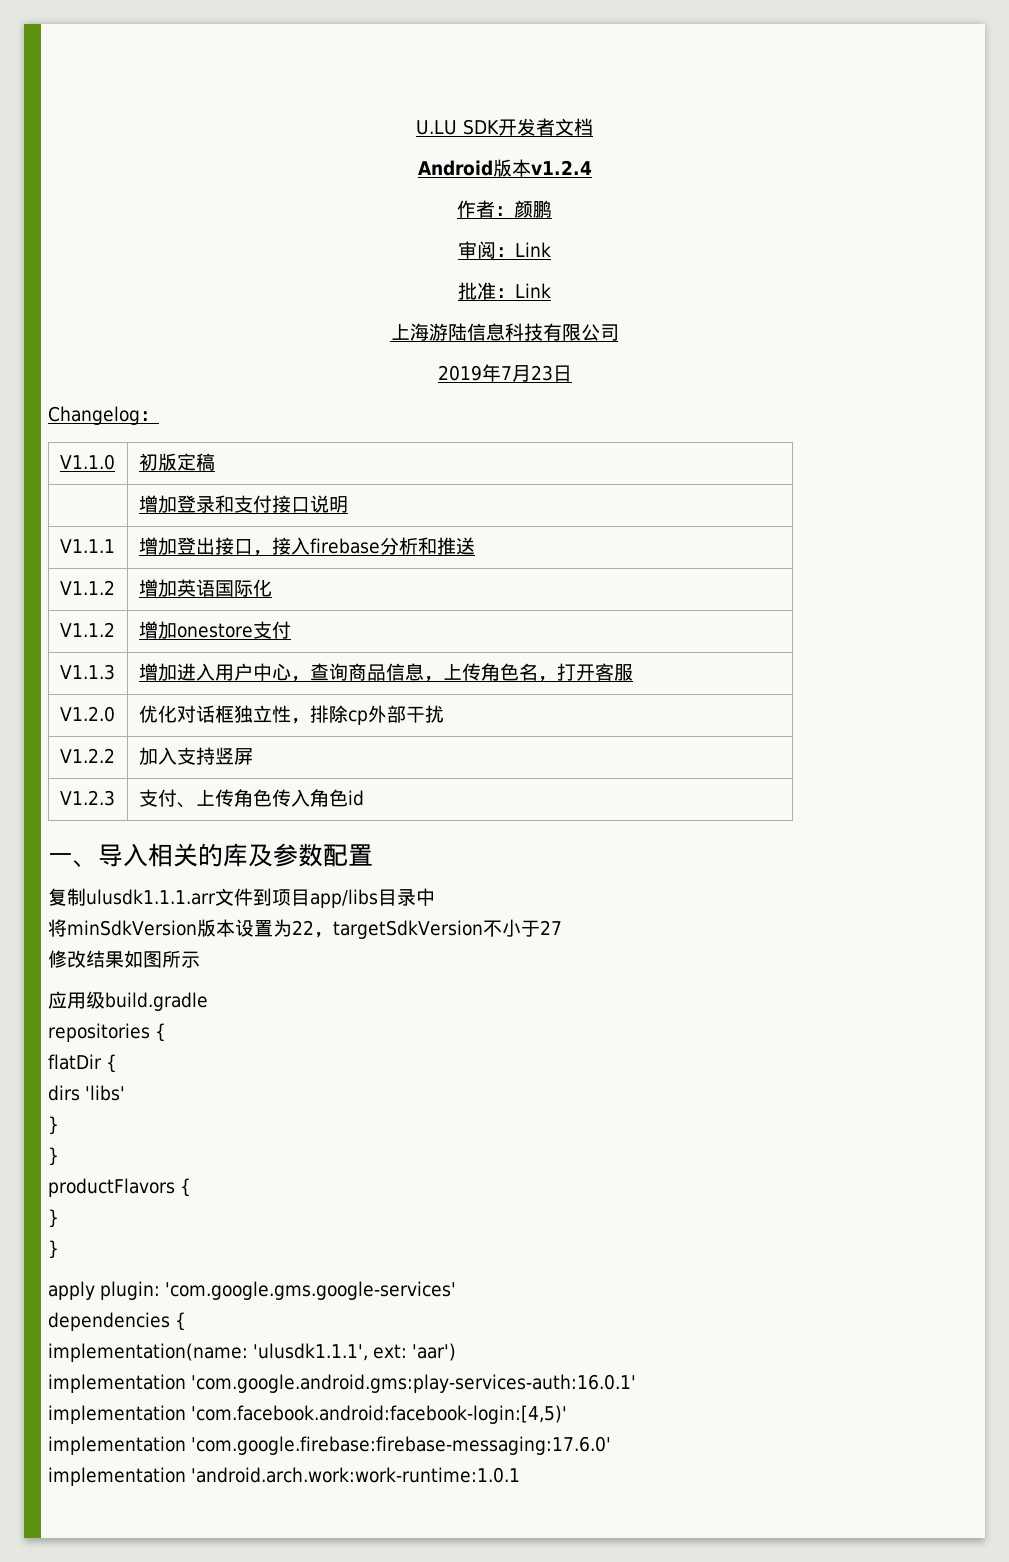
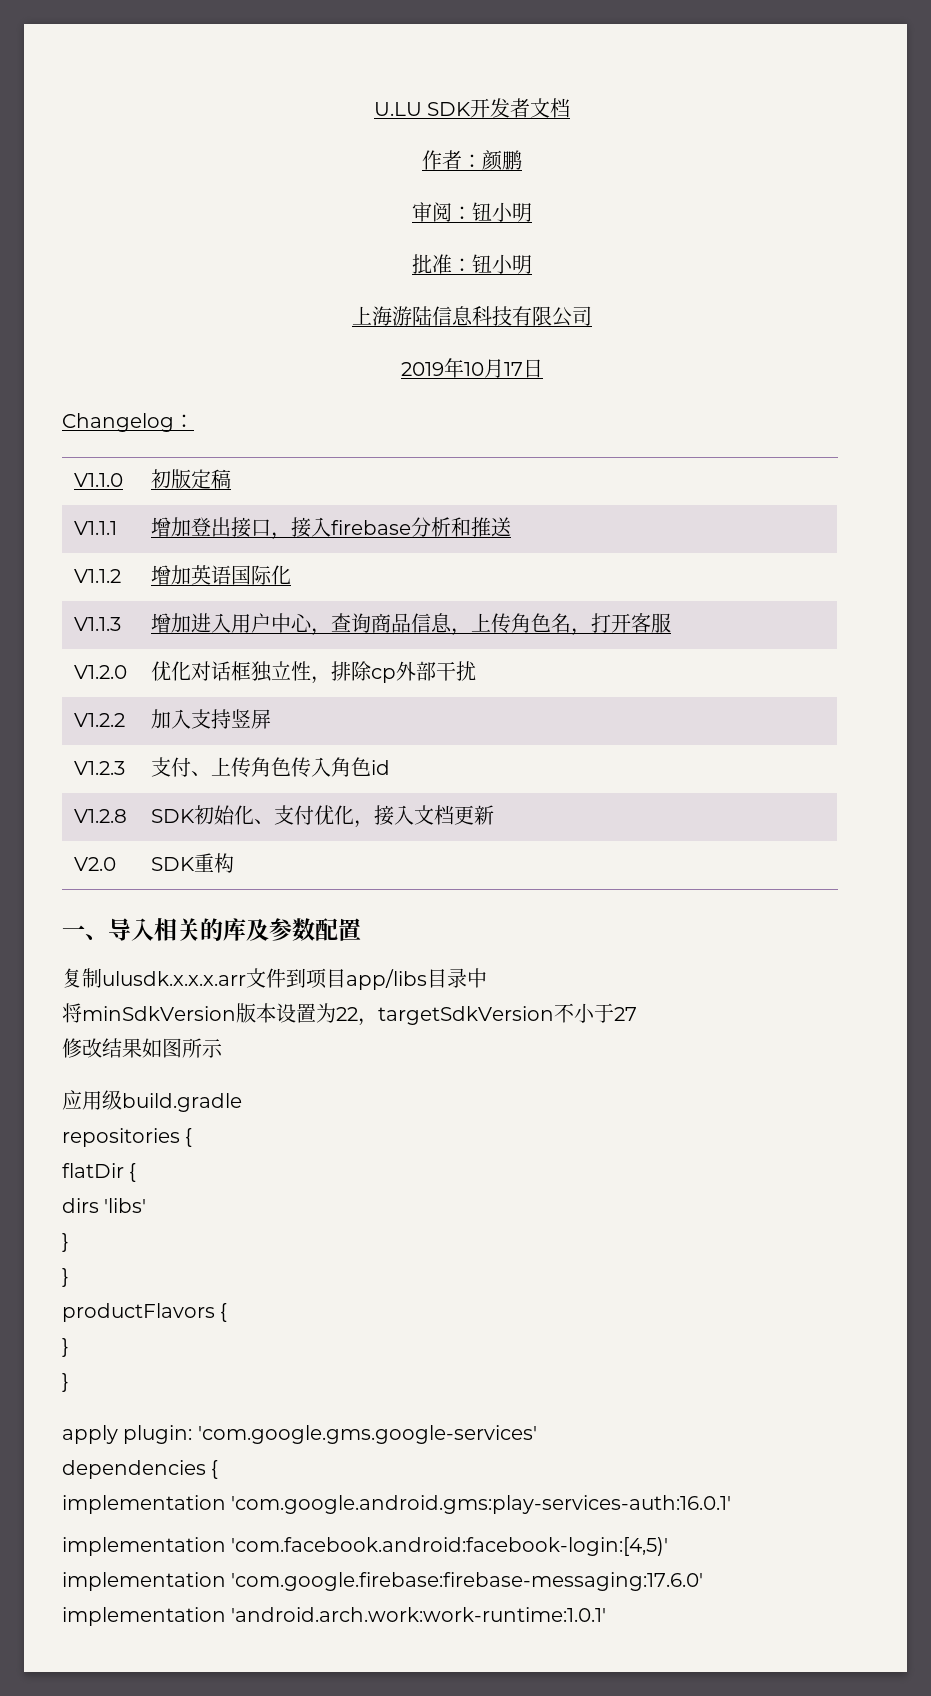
[417,159,592,177] // Android版本v1.2.4 -> (571, 108) none
[515,242,551,257] Link -> [472,202,532,222] 钮小明
[515,283,551,298] Link -> [472,254,532,274] 钮小明
[500,365,553,382] 7月23 -> [464,359,523,378] 10月17
[138,495,348,513] // | 增加登录和支付接口说明 -> (231, 479) none
[59,622,115,637] [138,621,291,639] // V1.1.2 | 增加onestore支付 -> (291, 575) none
(364, 798) none -> [73,809,127,823] [150,805,494,828] [73,857,116,871] [150,853,234,873] // V1.2.8 | SDK初始化、支付优化，接入文档更新 // V2.0 | SDK重构
[86,889,216,905] ulusdk1.1.1.arr -> [102,971,246,986] ulusdk.x.x.x.arr
[48,1343,457,1362] // implementation(name: 'ulusdk1.1.1', ext: 'aar') -> (219, 1469) none
[191,1467,521,1483] 'android.arch.work:work-runtime:1.0.1 -> [231,1607,607,1622] 'android.arch.work:work-runtime:1.0.1'

